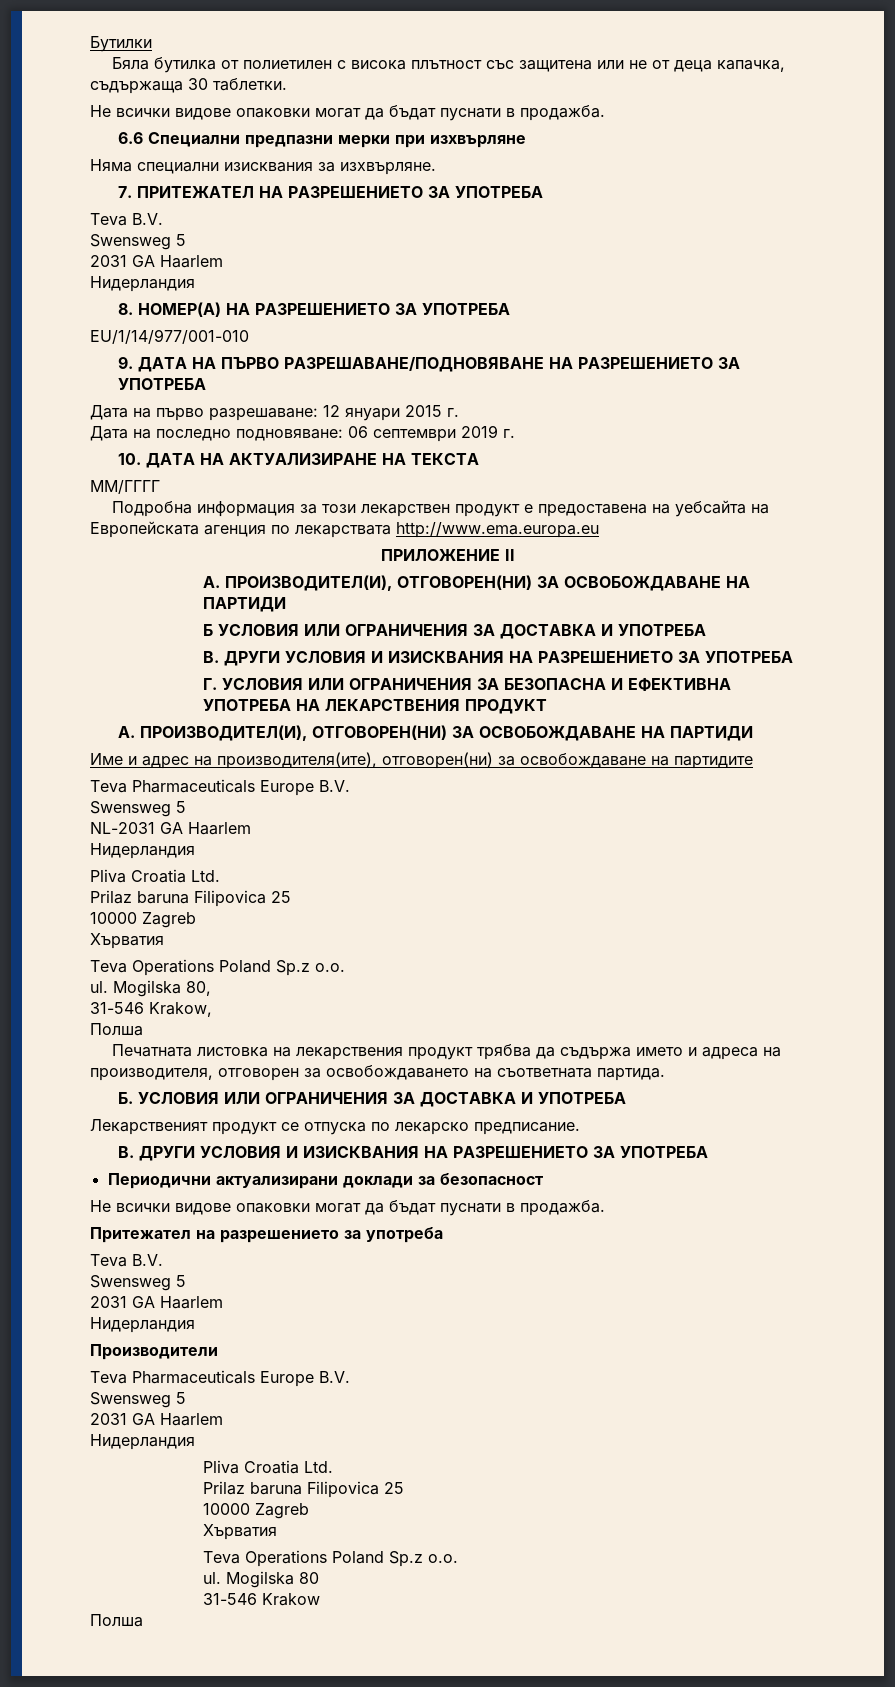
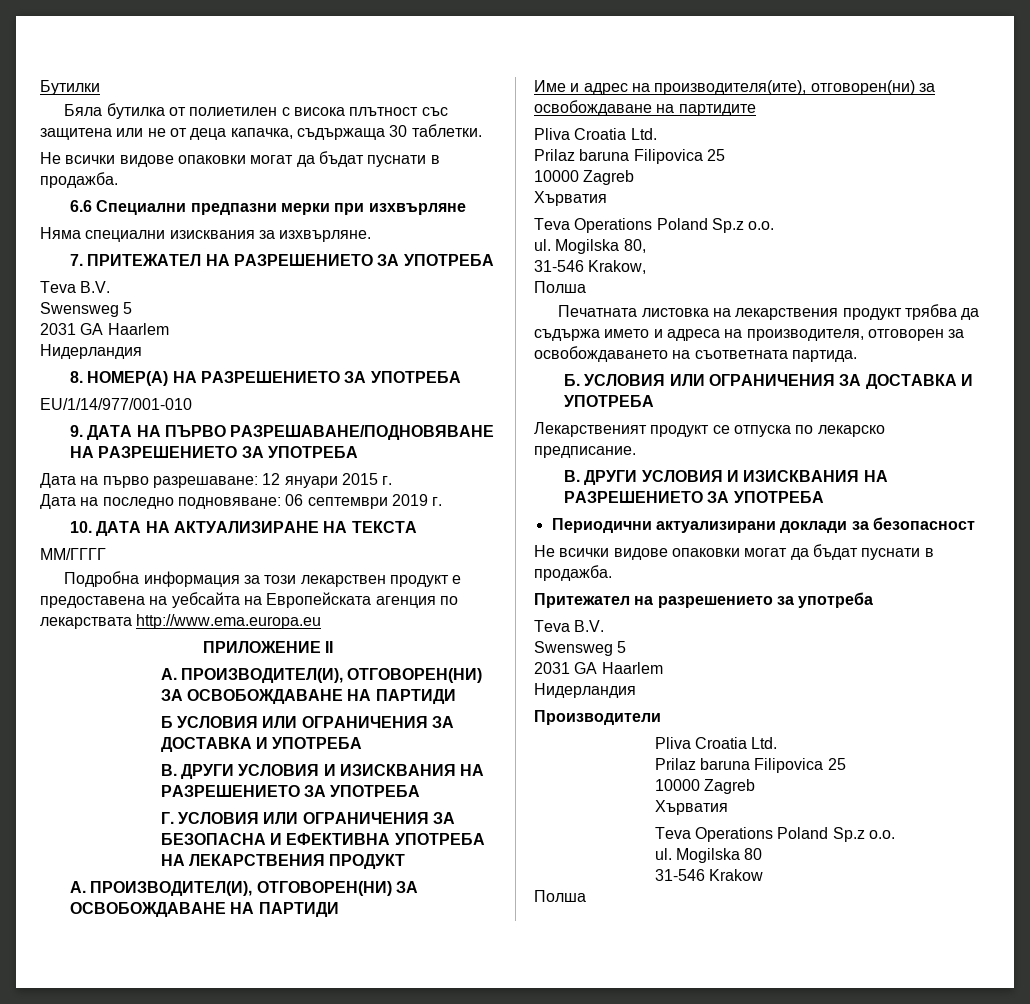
[90,779,350,796] [90,801,186,817] [90,822,251,835] [90,843,195,859] // Teva Pharmaceuticals Europe B.V. // Swensweg 5 // NL-2031 GA Haarlem // Нидерландия -> (756, 110) none
[90,1370,350,1387] [90,1392,186,1408] [90,1413,223,1426] [90,1434,195,1450] // Teva Pharmaceuticals Europe B.V. // Swensweg 5 // 2031 GA Haarlem // Нидерландия -> (661, 717) none

